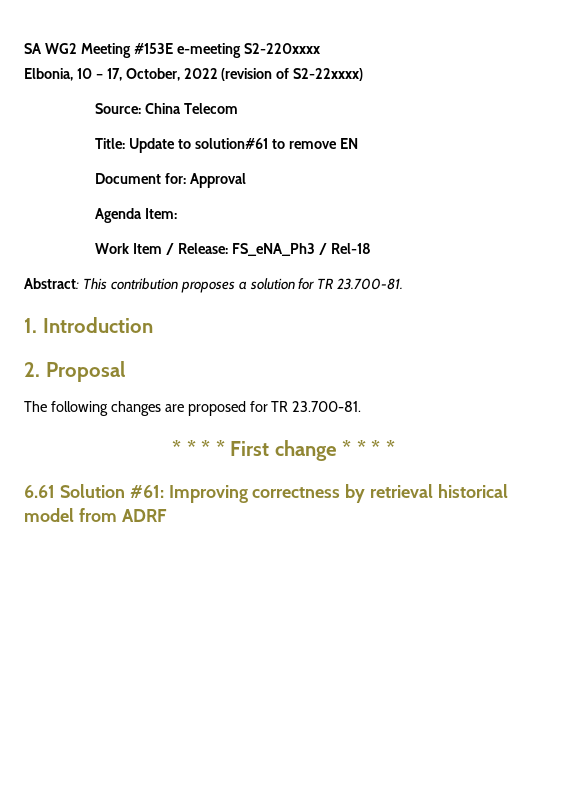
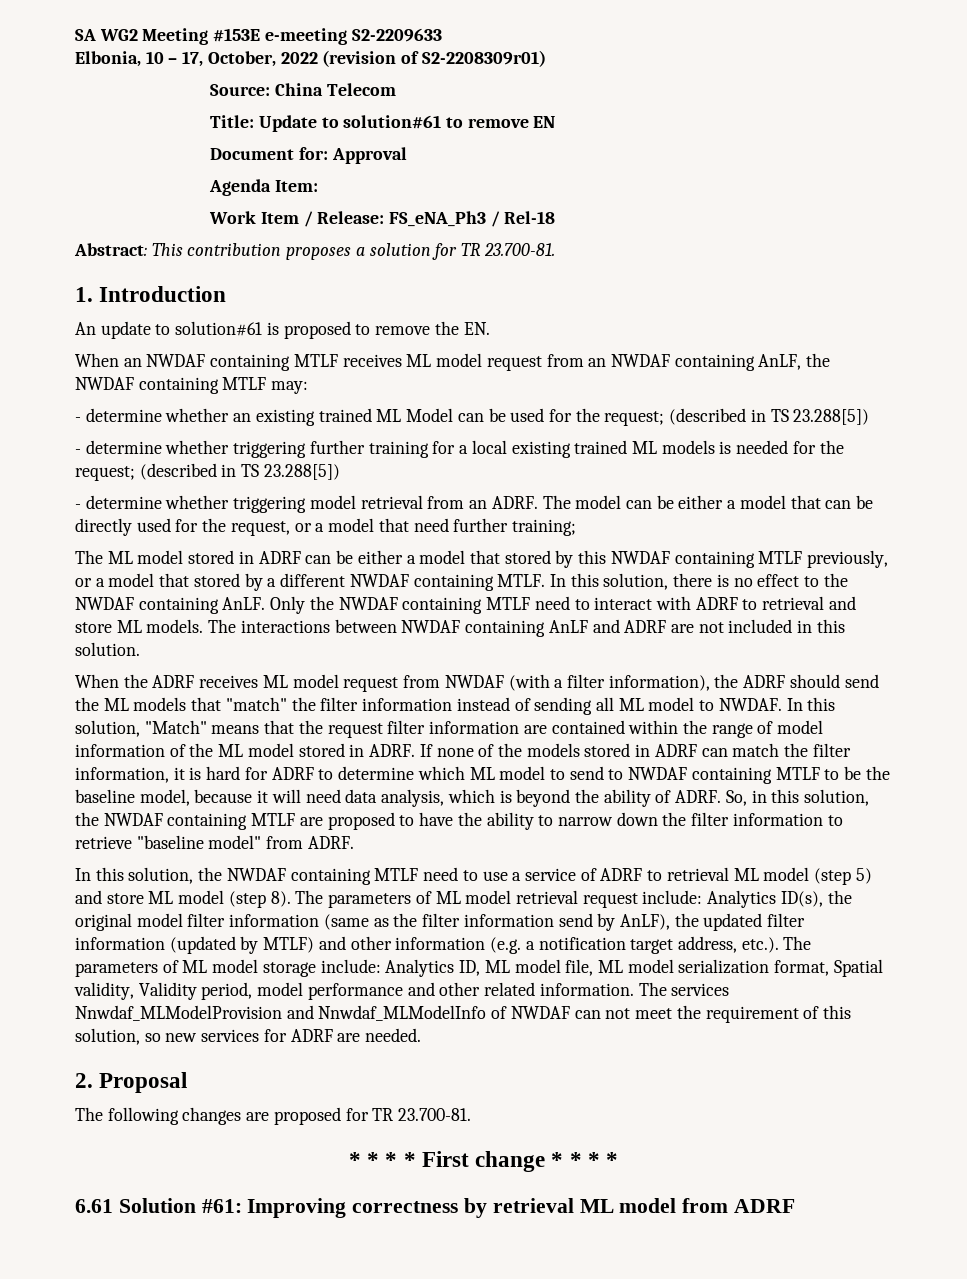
[243,43,320,54] S2-220xxxx -> [351,28,442,42] S2-2209633
[293,68,364,81] S2-22xxxx) -> [421,50,546,67] S2-2208309r01)
(153, 325) none -> [75,321,490,339] [75,353,831,371] [75,377,309,394] [75,408,870,426] [75,440,844,458] [75,463,340,481] [75,495,874,513] [75,518,576,536] [75,550,889,568] [75,573,848,591] [75,596,856,614] [75,619,845,637] [75,642,140,656] [75,674,879,692] [75,697,836,715] [75,720,824,738] [75,743,851,757] [75,766,890,784] [75,789,870,807] [75,812,843,830] [75,835,354,849] [75,867,872,885] [75,890,852,908] [75,913,806,931] [75,936,812,954] [75,959,883,977] [74,982,730,1000] [75,1005,851,1023] [75,1028,422,1045] // An update to solution#61 is proposed to remove the EN. // When an NWDAF containing MTLF receives ML model request from an NWDAF containing AnLF, the NWDAF containing MTLF may: // - determine whether an existing trained ML Model can be used for the request; (described in TS 23.288[5]) // - determine whether triggering further training for a local existing trained ML models is needed for the request; (described in TS 23.288[5]) // - determine whether triggering model retrieval from an ADRF. The model can be either a model that can be directly used for the request, or a model that need further training; // The ML model stored in ADRF can be either a model that stored by this NWDAF containing MTLF previously, or a model that stored by a different NWDAF containing MTLF. In this solution, there is no effect to the NWDAF containing AnLF. Only the NWDAF containing MTLF need to interact with ADRF to retrieval and store ML models. The interactions between NWDAF containing AnLF and ADRF are not included in this solution. // When the ADRF receives ML model request from NWDAF (with a filter information), the ADRF should send the ML models that "match" the filter information instead of sending all ML model to NWDAF. In this solution, "Match" means that the request filter information are contained within the range of model information of the ML model stored in ADRF. If none of the models stored in ADRF can match the filter information, it is hard for ADRF to determine which ML model to send to NWDAF containing MTLF to be the baseline model, because it will need data analysis, which is beyond the ability of ADRF. So, in this solution, the NWDAF containing MTLF are proposed to have the ability to narrow down the filter information to retrieve "baseline model" from ADRF. // In this solution, the NWDAF containing MTLF need to use a service of ADRF to retrieval ML model (step 5) and store ML model (step 8). The parameters of ML model retrieval request include: Analytics ID(s), the original model filter information (same as the filter information send by AnLF), the updated filter information (updated by MTLF) and other information (e.g. a notification target address, etc.). The parameters of ML model storage include: Analytics ID, ML model file, ML model serialization format, Spatial validity, Validity period, model performance and other related information. The services Nnwdaf_MLModelProvision and Nnwdaf_MLModelInfo of NWDAF can not meet the requirement of this solution, so new services for ADRF are needed.
[438,484,509,498] historical -> [579,1199,614,1213] ML

